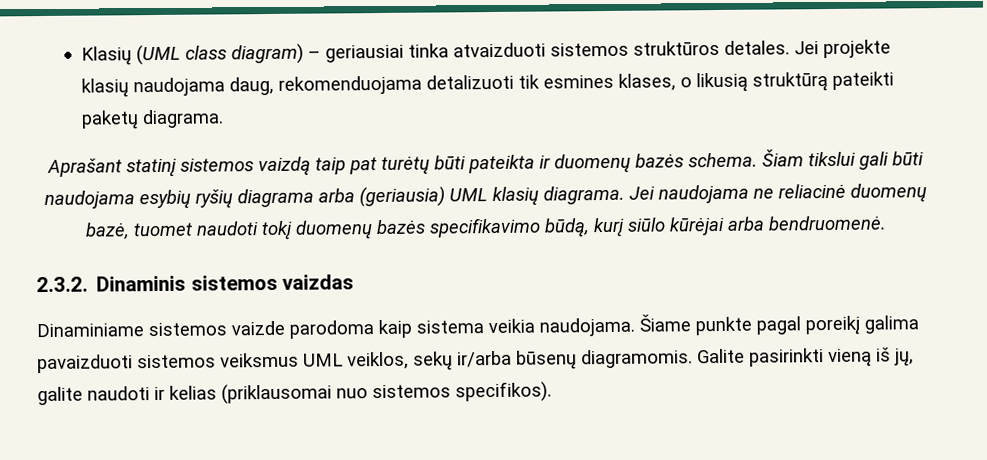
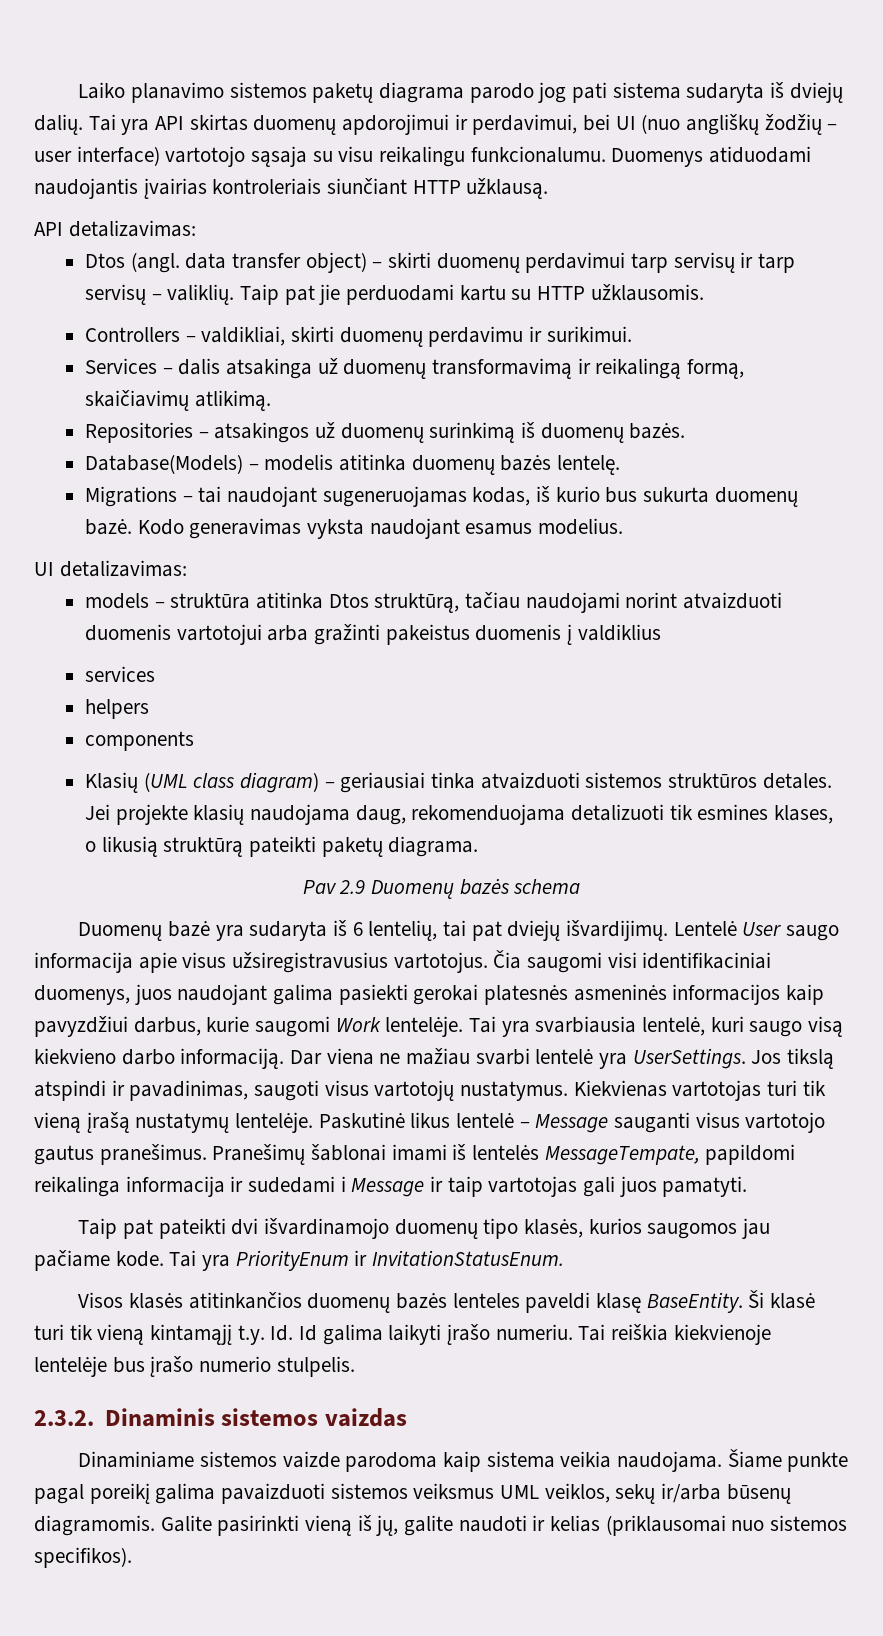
(80, 56) none -> [78,82,843,103] [34,114,838,135] [34,146,812,167] [34,178,549,199] [34,220,196,237] [84,252,795,273] [84,284,704,305] [84,326,632,347] [84,358,744,379] [84,390,271,411] [84,422,686,443] [84,454,620,475] [84,486,798,507] [84,518,623,539] [34,560,187,577] [84,592,782,613] [84,624,661,645] [84,666,155,682] [84,699,149,719] [84,731,194,751] Laiko planavimo sistemos paketų diagrama parodo jog pati sistema sudaryta iš dviejų dalių. Tai yra API skirtas duomenų apdorojimui ir perdavimui, bei UI (nuo angliškų žodžių – user interface) vartotojo sąsaja su visu reikalingu funkcionalumu. Duomenys atiduodami naudojantis įvairias kontroleriais siunčiant HTTP užklausą. // API detalizavimas: // Dtos (angl. data transfer object) – skirti duomenų perdavimui tarp servisų ir tarp servisų – valiklių. Taip pat jie perduodami kartu su HTTP užklausomis. // Controllers – valdikliai, skirti duomenų perdavimu ir surikimui. // Services – dalis atsakinga už duomenų transformavimą ir reikalingą formą, skaičiavimų atlikimą. // Repositories – atsakingos už duomenų surinkimą iš duomenų bazės. // Database(Models) – modelis atitinka duomenų bazės lentelę. // Migrations – tai naudojant sugeneruojamas kodas, iš kurio bus sukurta duomenų bazė. Kodo generavimas vyksta naudojant esamus modelius. // UI detalizavimas: // models – struktūra atitinka Dtos struktūrą, tačiau naudojami norint atvaizduoti duomenis vartotojui arba gražinti pakeistus duomenis į valdiklius // services // helpers // components //
[46,148,924,178] [43,183,927,210] [84,215,887,241] Aprašant statinį sistemos vaizdą taip pat turėtų būti pateikta ir duomenų bazės schema. Šiam tikslui gali būti naudojama esybių ryšių diagrama arba (geriausia) UML klasių diagrama. Jei naudojama ne reliacinė duomenų bazė, tuomet naudoti tokį duomenų bazės specifikavimo būdą, kurį siūlo kūrėjai arba bendruomenė. -> [302,879,581,899] [78,920,839,941] [34,950,772,973] [34,984,825,1005] [34,1016,844,1037] [34,1048,835,1069] [34,1080,826,1101] [34,1112,826,1133] [34,1144,796,1165] [34,1176,748,1197] [78,1218,770,1239] [34,1250,565,1271] [78,1290,815,1313] [34,1324,771,1345] [34,1356,355,1377] Pav 2.9 Duomenų bazės schema // Duomenų bazė yra sudaryta iš 6 lentelių, tai pat dviejų išvardijimų. Lentelė User saugo informacija apie visus užsiregistravusius vartotojus. Čia saugomi visi identifikaciniai duomenys, juos naudojant galima pasiekti gerokai platesnės asmeninės informacijos kaip pavyzdžiui darbus, kurie saugomi Work lentelėje. Tai yra svarbiausia lentelė, kuri saugo visą kiekvieno darbo informaciją. Dar viena ne mažiau svarbi lentelė yra UserSettings. Jos tikslą atspindi ir pavadinimas, saugoti visus vartotojų nustatymus. Kiekvienas vartotojas turi tik vieną įrašą nustatymų lentelėje. Paskutinė likus lentelė – Message sauganti visus vartotojo gautus pranešimus. Pranešimų šablonai imami iš lentelės MessageTempate, papildomi reikalinga informacija ir sudedami i Message ir taip vartotojas gali juos pamatyti. // Taip pat pateikti dvi išvardinamojo duomenų tipo klasės, kurios saugomos jau pačiame kode. Tai yra PriorityEnum ir InvitationStatusEnum. // Visos klasės atitinkančios duomenų bazės lenteles paveldi klasę BaseEntity. Ši klasė turi tik vieną kintamąjį t.y. Id. Id galima laikyti įrašo numeriu. Tai reiškia kiekvienoje lentelėje bus įrašo numerio stulpelis.

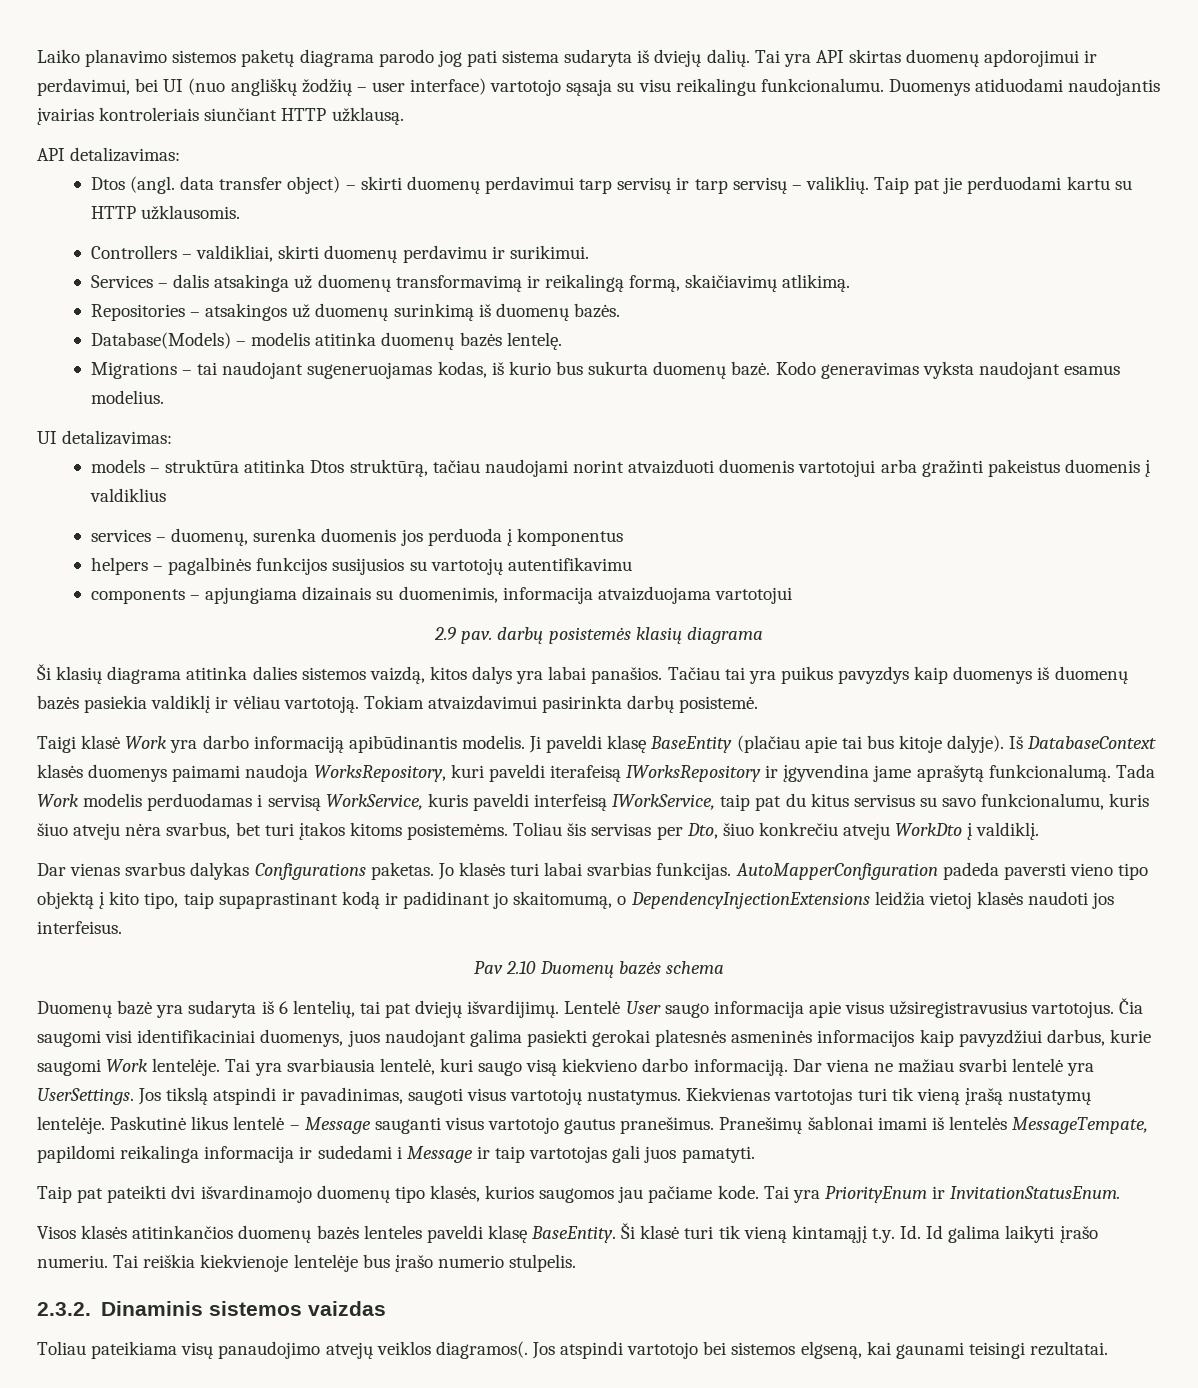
[84,699,149,719] [84,731,194,751] [84,772,832,793] [84,804,833,825] [84,836,479,857] // helpers // components // Klasių (UML class diagram) – geriausiai tinka atvaizduoti sistemos struktūros detales. Jei projekte klasių naudojama daug, rekomenduojama detalizuoti tik esmines klases, o likusią struktūrą pateikti paketų diagrama. -> [156,528,623,546] [90,557,632,575] [90,586,792,604] [434,627,763,644] [37,664,1128,684] [37,695,759,713] [37,735,1157,753] [37,764,1155,782] [37,793,1150,811] [37,822,1040,840] [37,862,1149,880] [37,891,1115,909] [37,921,122,934] – duomenų, surenka duomenis jos perduoda į komponentus // helpers – pagalbinės funkcijos susijusios su vartotojų autentifikavimu // components – apjungiama dizainais su duomenimis, informacija atvaizduojama vartotojui // 2.9 pav. darbų posistemės klasių diagrama // Ši klasių diagrama atitinka dalies sistemos vaizdą, kitos dalys yra labai panašios. Tačiau tai yra puikus pavyzdys kaip duomenys iš duomenų bazės pasiekia valdiklį ir vėliau vartotoją. Tokiam atvaizdavimui pasirinkta darbų posistemė. // Taigi klasė Work yra darbo informaciją apibūdinantis modelis. Ji paveldi klasę BaseEntity (plačiau apie tai bus kitoje dalyje). Iš DatabaseContext klasės duomenys paimami naudoja WorksRepository, kuri paveldi iterafeisą IWorksRepository ir įgyvendina jame aprašytą funkcionalumą. Tada Work modelis perduodamas i servisą WorkService, kuris paveldi interfeisą IWorkService, taip pat du kitus servisus su savo funkcionalumu, kuris šiuo atveju nėra svarbus, bet turi įtakos kitoms posistemėms. Toliau šis servisas per Dto, šiuo konkrečiu atveju WorkDto į valdiklį. // Dar vienas svarbus dalykas Configurations paketas. Jo klasės turi labai svarbias funkcijas. AutoMapperConfiguration padeda paversti vieno tipo objektą į kito tipo, taip supaprastinant kodą ir padidinant jo skaitomumą, o DependencyInjectionExtensions leidžia vietoj klasės naudoti jos interfeisus.
[339,880,366,894] 2.9 -> [506,961,537,974] 2.10
[78,1449,849,1472] [34,1483,791,1504] [34,1515,848,1536] [34,1547,132,1568] Dinaminiame sistemos vaizde parodoma kaip sistema veikia naudojama. Šiame punkte pagal poreikį galima pavaizduoti sistemos veiksmus UML veiklos, sekų ir/arba būsenų diagramomis. Galite pasirinkti vieną iš jų, galite naudoti ir kelias (priklausomai nuo sistemos specifikos). -> [37,1341,1109,1359] Toliau pateikiama visų panaudojimo atvejų veiklos diagramos(. Jos atspindi vartotojo bei sistemos elgseną, kai gaunami teisingi rezultatai.

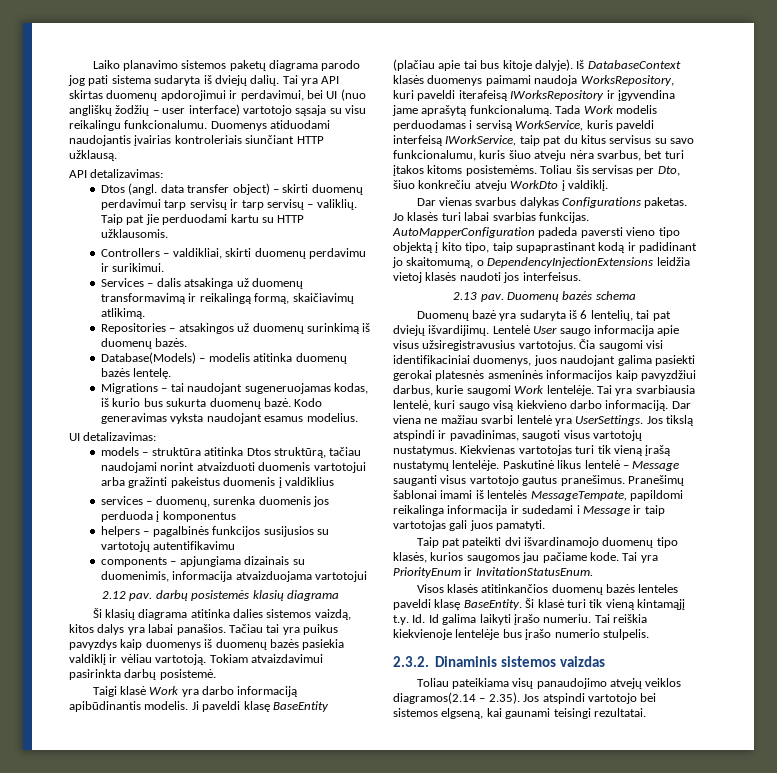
[434,627,457,640] 2.9 -> [102,591,127,599] 2.12
[474,961,537,974] Pav 2.10 -> [453,292,504,302] 2.13 pav.
[435,1341,528,1359] diagramos(. -> [393,692,520,704] diagramos(2.14 – 2.35).

